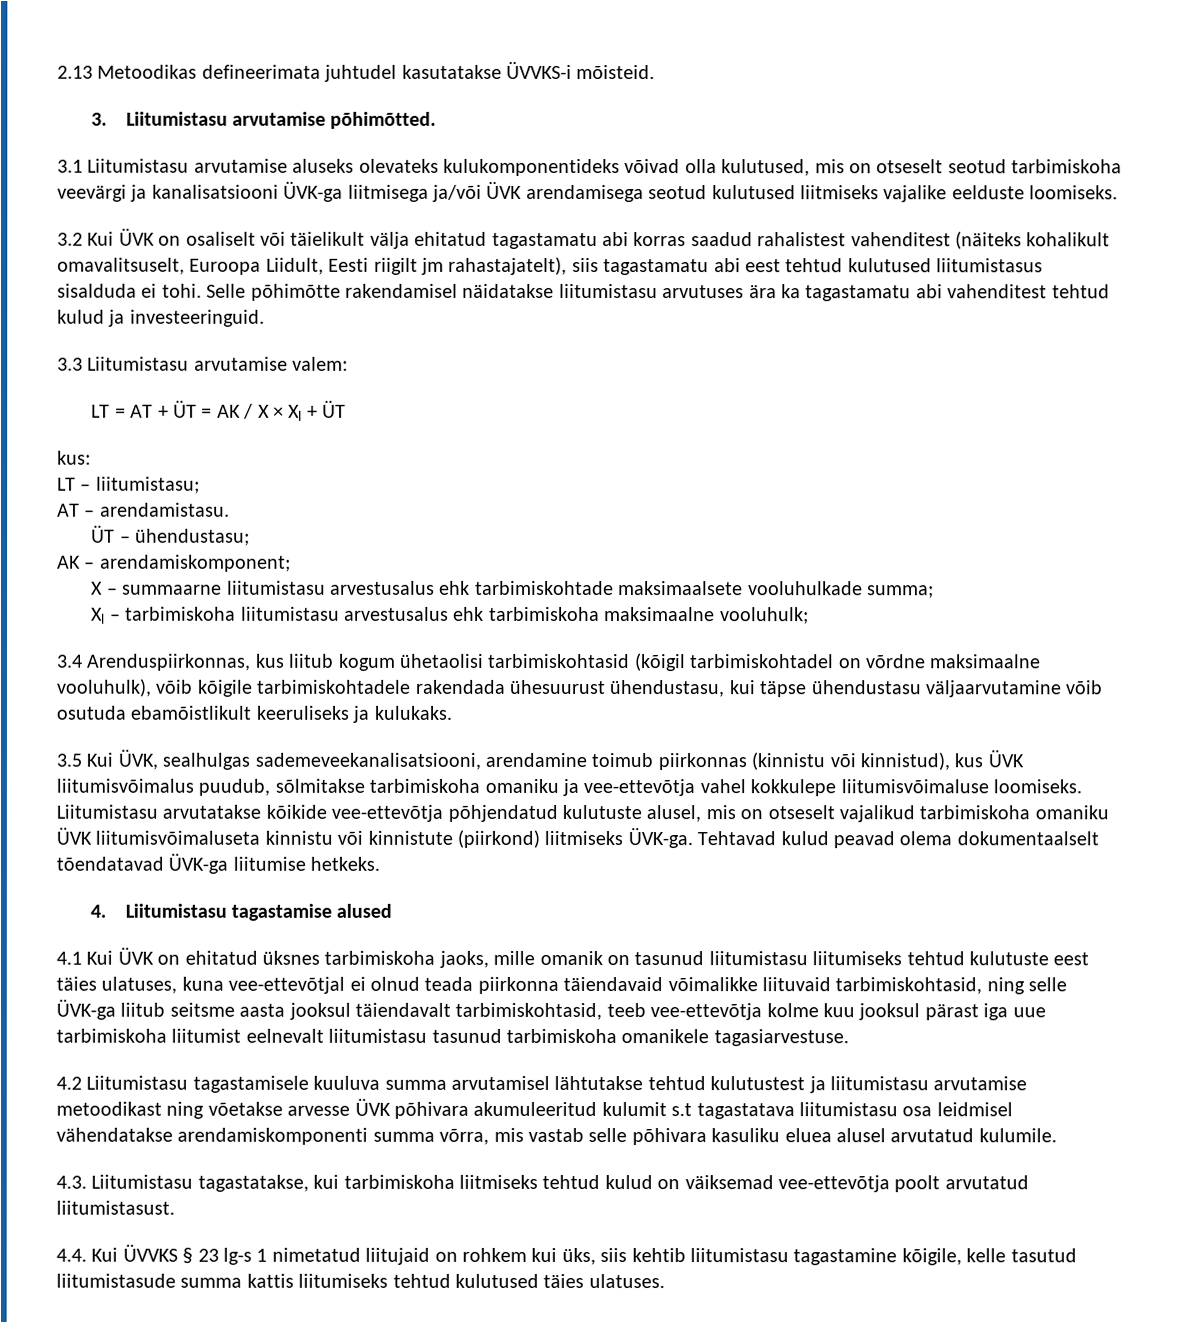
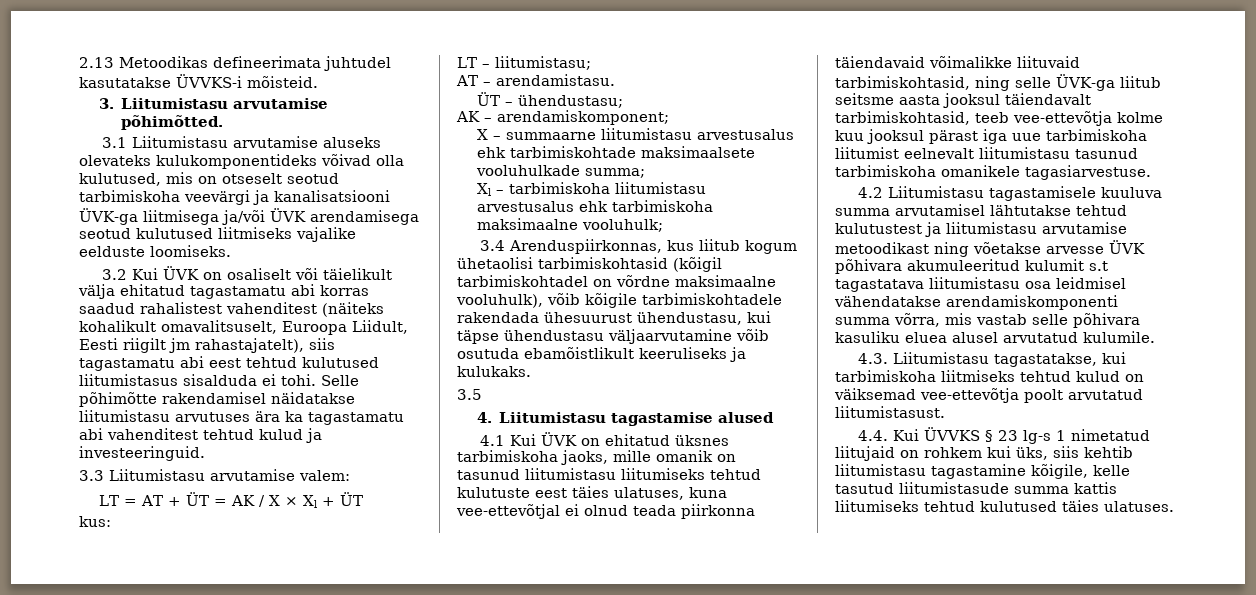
[86,749,1024,771] [56,778,1082,797] [56,804,1109,823] [56,827,1099,849] [56,853,381,874] Kui ÜVK, sealhulgas sademeveekanalisatsiooni, arendamine toimub piirkonnas (kinnistu või kinnistud), kus ÜVK liitumisvõimalus puudub, sõlmitakse tarbimiskoha omaniku ja vee-ettevõtja vahel kokkulepe liitumisvõimaluse loomiseks. Liitumistasu arvutatakse kõikide vee-ettevõtja põhjendatud kulutuste alusel, mis on otseselt vajalikud tarbimiskoha omaniku ÜVK liitumisvõimaluseta kinnistu või kinnistute (piirkond) liitmiseks ÜVK-ga. Tehtavad kulud peavad olema dokumentaalselt tõendatavad ÜVK-ga liitumise hetkeks. -> (482, 394) none

